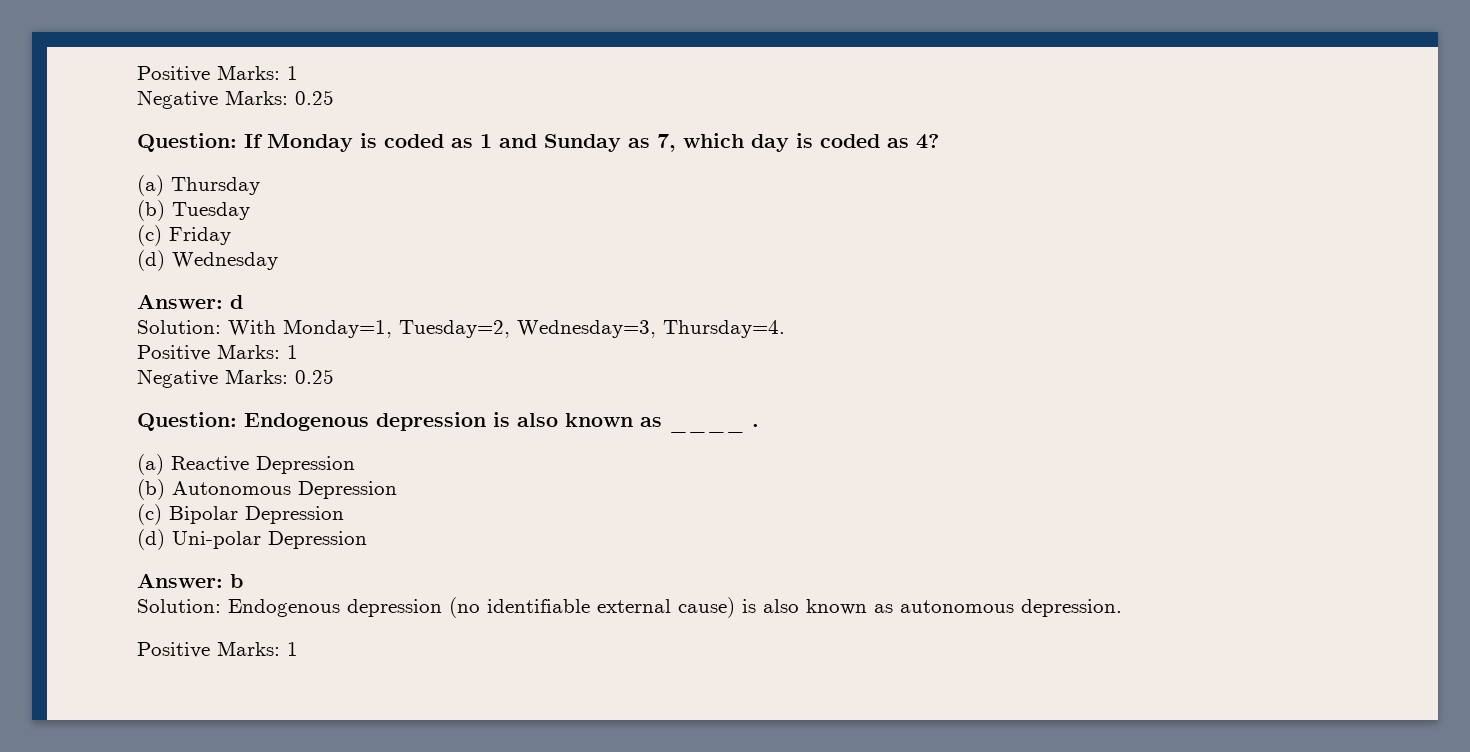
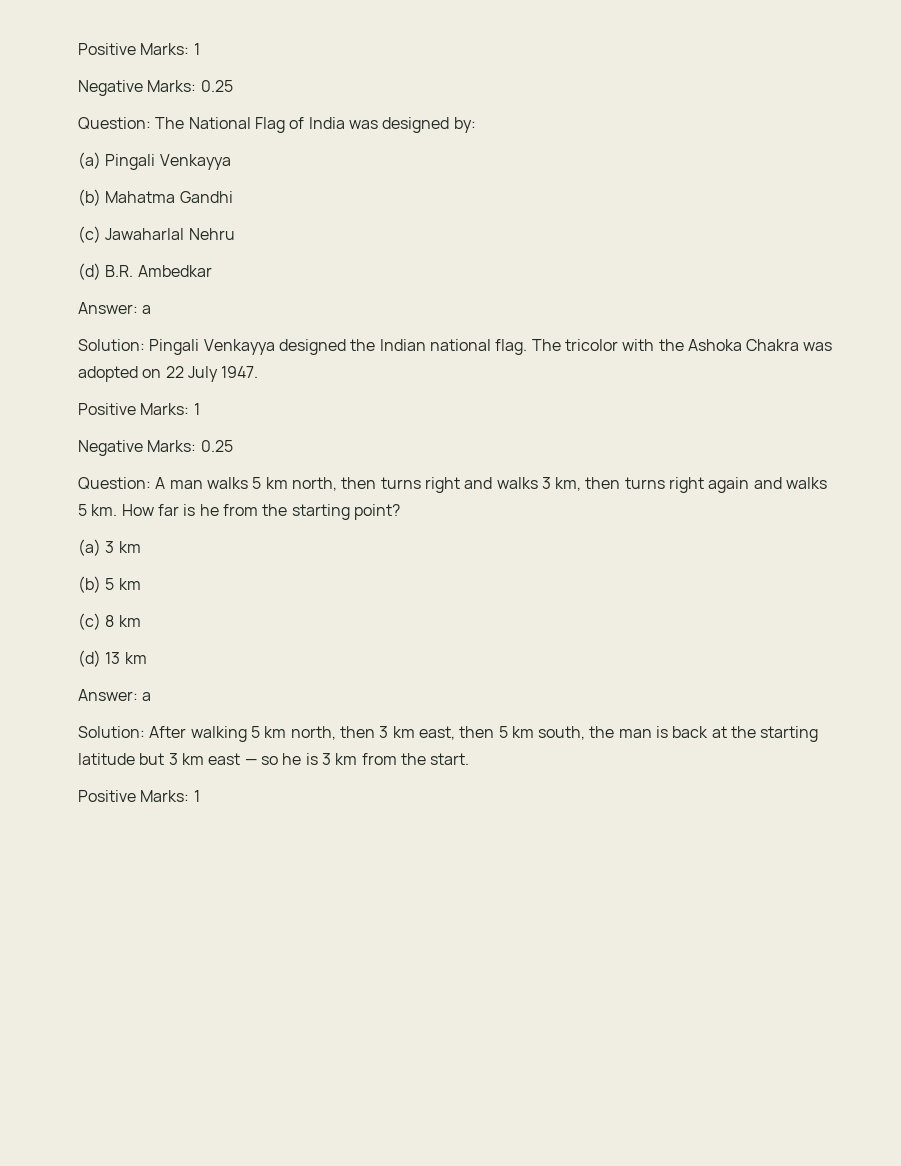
[137,65,298,82] [137,90,334,109] [137,133,939,152] [137,175,260,196] [137,200,250,221] [137,225,231,246] [137,250,278,271] [137,294,243,309] [137,319,785,338] [137,344,298,361] [137,369,334,388] [137,412,662,431] [669,427,745,433] [752,424,759,427] [137,454,355,475] [137,479,397,500] [137,504,344,525] [137,529,367,550] [137,573,243,588] [137,597,1122,618] Positive Marks: 1 // Negative Marks: 0.25 // Question: If Monday is coded as 1 and Sunday as 7, which day is coded as 4? // (a) Thursday // (b) Tuesday // (c) Friday // (d) Wednesday // Answer: d // Solution: With Monday=1, Tuesday=2, Wednesday=3, Thursday=4. // Positive Marks: 1 // Negative Marks: 0.25 // Question: Endogenous depression is also known as ____ . // (a) Reactive Depression // (b) Autonomous Depression // (c) Bipolar Depression // (d) Uni-polar Depression // Answer: b // Solution: Endogenous depression (no identifiable external cause) is also known as autonomous depression. -> [78,43,200,55] [78,80,233,96] [78,117,476,133] [78,152,231,170] [78,189,233,206] [78,226,235,243] [78,263,212,280] [78,302,152,314] [78,339,833,355] [78,366,259,382] [78,403,200,415] [78,440,233,456] [78,477,828,493] [78,504,400,520] [78,539,141,556] [78,576,141,593] [78,613,141,630] [78,650,147,667] [78,689,152,701] [78,726,819,742] [78,753,470,765] Positive Marks: 1 // Negative Marks: 0.25 // Question: The National Flag of India was designed by: // (a) Pingali Venkayya // (b) Mahatma Gandhi // (c) Jawaharlal Nehru // (d) B.R. Ambedkar // Answer: a // Solution: Pingali Venkayya designed the Indian national flag. The tricolor with the Ashoka Chakra was adopted on 22 July 1947. // Positive Marks: 1 // Negative Marks: 0.25 // Question: A man walks 5 km north, then turns right and walks 3 km, then turns right again and walks 5 km. How far is he from the starting point? // (a) 3 km // (b) 5 km // (c) 8 km // (d) 13 km // Answer: a // Solution: After walking 5 km north, then 3 km east, then 5 km south, the man is back at the starting latitude but 3 km east — so he is 3 km from the start.

